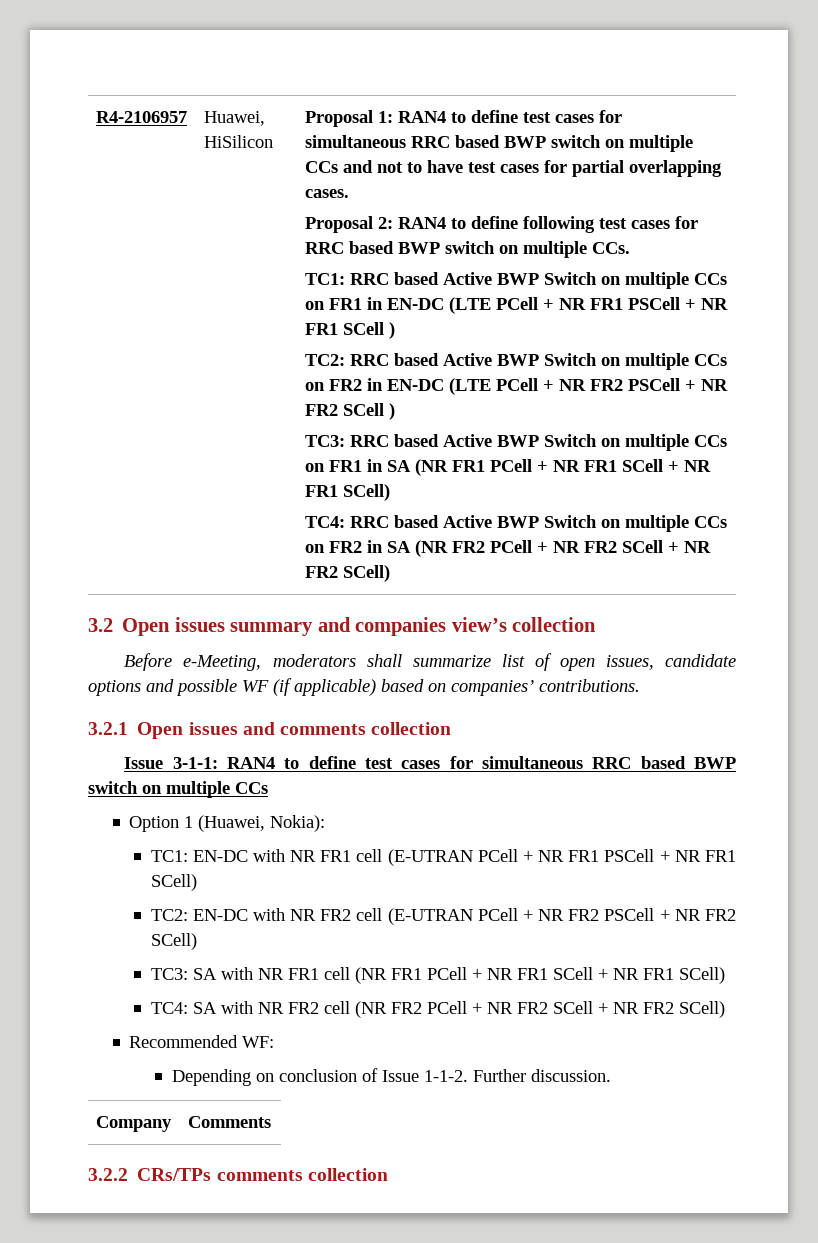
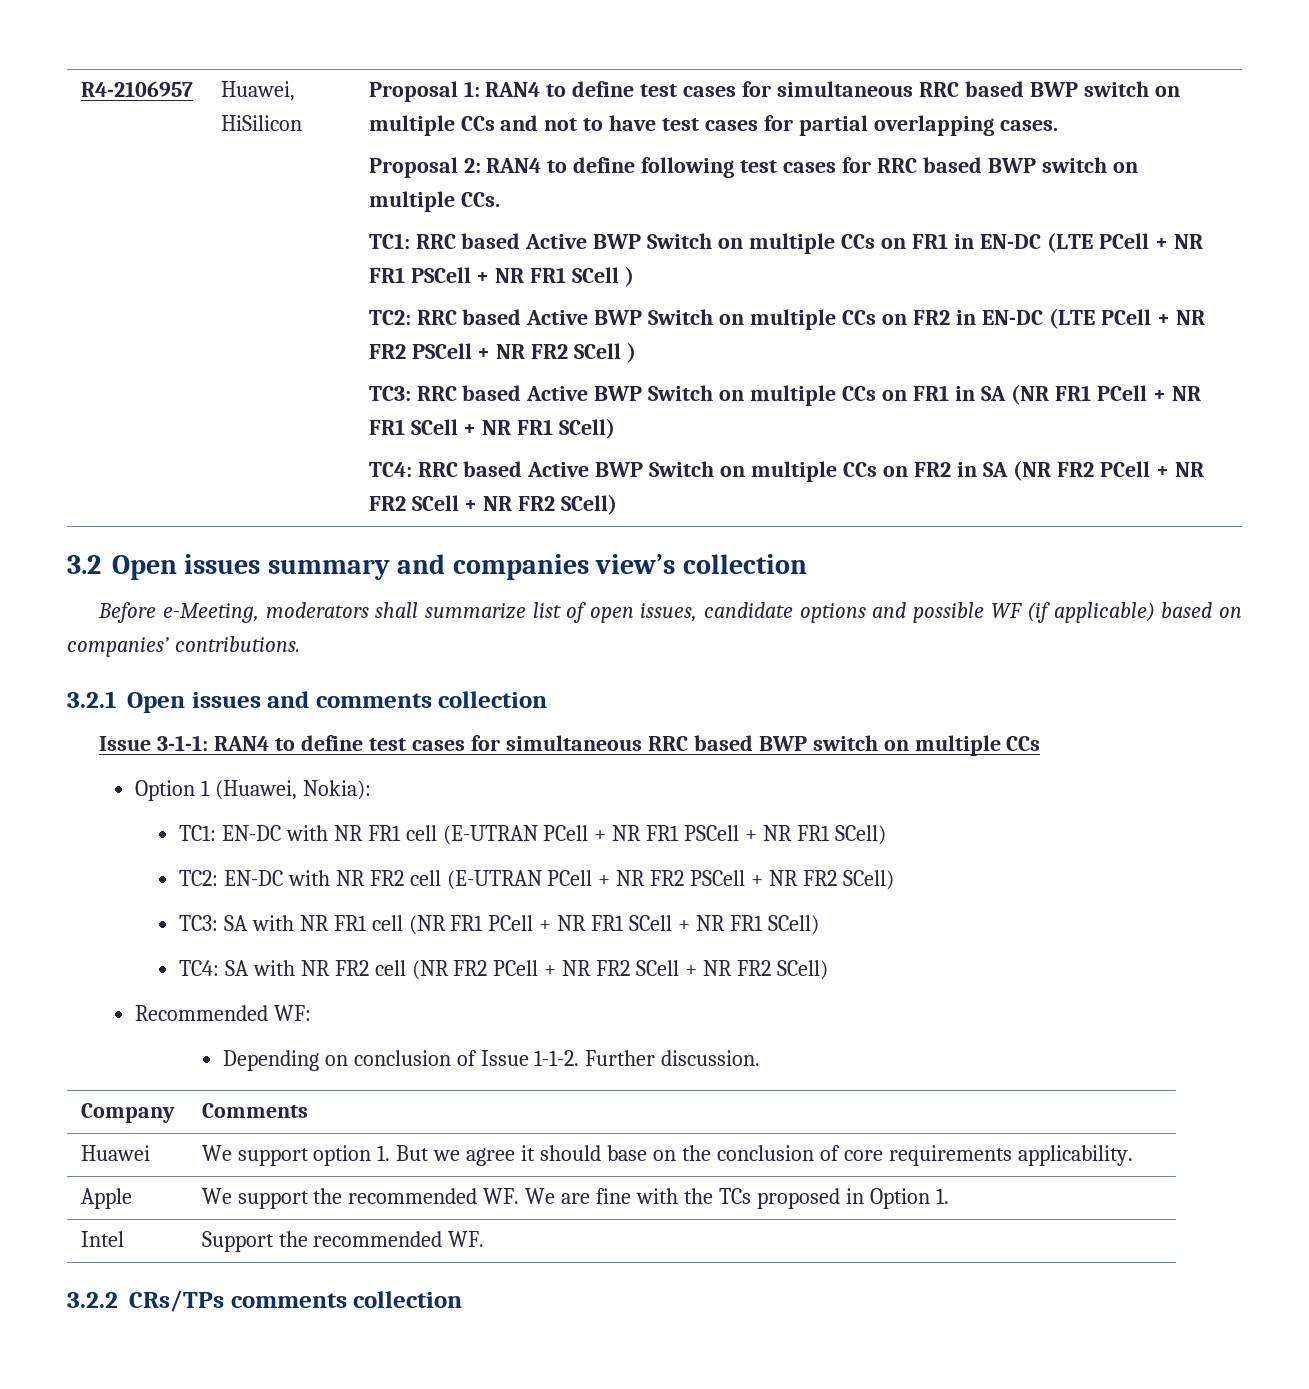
(272, 1122) none -> [80,1145,150,1161] [201,1145,1133,1166] [80,1188,132,1209] [201,1188,949,1209] [80,1231,124,1247] [201,1231,485,1252] // Huawei | We support option 1. But we agree it should base on the conclusion of core requirements applicability. // Apple | We support the recommended WF. We are fine with the TCs proposed in Option 1. // Intel | Support the recommended WF.

